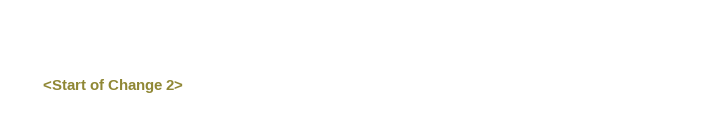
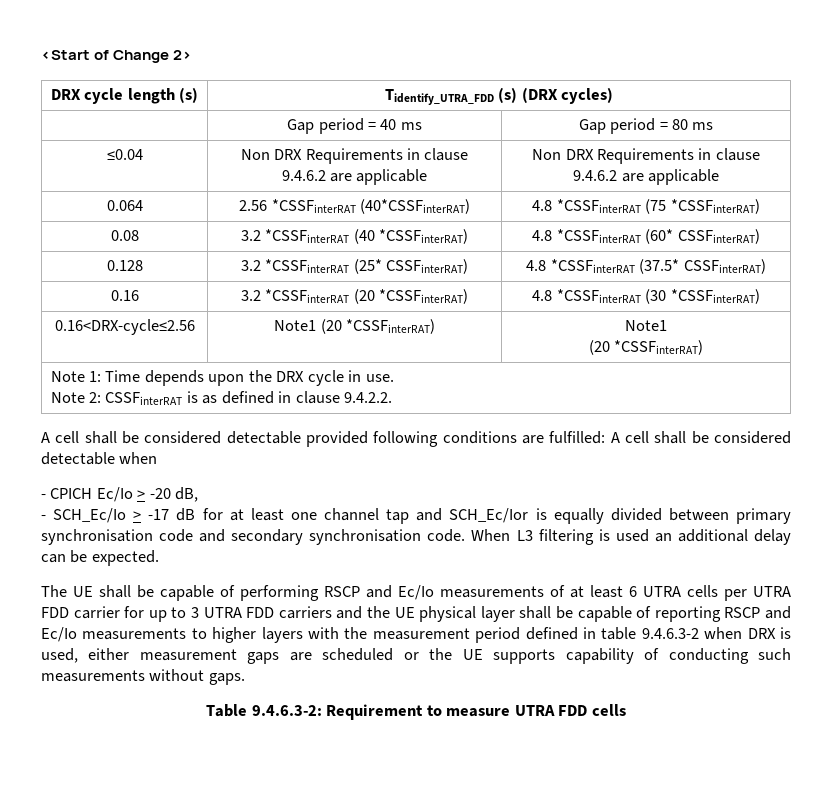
(184, 85) none -> [50,87,199,104] [384,87,614,105] [287,118,422,134] [578,118,714,134] [106,149,143,160] [240,148,469,164] [281,169,428,185] [532,148,760,164] [573,169,719,185] [106,200,143,211] [239,199,470,214] [532,199,760,214] [110,230,139,241] [240,229,469,244] [532,229,760,244] [106,260,143,271] [240,259,469,274] [526,259,766,274] [110,290,139,301] [240,289,469,304] [532,289,760,304] [54,319,195,335] [274,319,435,334] [625,320,667,331] [588,340,704,355] [50,370,394,386] [50,391,393,405] [41,431,792,447] [41,452,158,465] [41,487,199,502] [41,508,792,524] [41,529,792,545] [41,550,159,566] [41,585,791,601] [41,606,792,622] [41,627,791,643] [41,648,791,664] [41,669,245,685] [206,704,626,720] // DRX cycle length (s) | Tidentify_UTRA_FDD (s) (DRX cycles) // | Gap period = 40 ms | Gap period = 80 ms // ≤0.04 | Non DRX Requirements in clause 9.4.6.2 are applicable | Non DRX Requirements in clause 9.4.6.2 are applicable // 0.064 | 2.56 *CSSFinterRAT (40*CSSFinterRAT) | 4.8 *CSSFinterRAT (75 *CSSFinterRAT) // 0.08 | 3.2 *CSSFinterRAT (40 *CSSFinterRAT) | 4.8 *CSSFinterRAT (60* CSSFinterRAT) // 0.128 | 3.2 *CSSFinterRAT (25* CSSFinterRAT) | 4.8 *CSSFinterRAT (37.5* CSSFinterRAT) // 0.16 | 3.2 *CSSFinterRAT (20 *CSSFinterRAT) | 4.8 *CSSFinterRAT (30 *CSSFinterRAT) // 0.16<DRX-cycle≤2.56 | Note1 (20 *CSSFinterRAT) | Note1 // (20 *CSSFinterRAT) // Note 1: Time depends upon the DRX cycle in use. // Note 2: CSSFinterRAT is as defined in clause 9.4.2.2. // A cell shall be considered detectable provided following conditions are fulfilled: A cell shall be considered detectable when // - CPICH Ec/Io > -20 dB, // - SCH_Ec/Io > -17 dB for at least one channel tap and SCH_Ec/Ior is equally divided between primary synchronisation code and secondary synchronisation code. When L3 filtering is used an additional delay can be expected. // The UE shall be capable of performing RSCP and Ec/Io measurements of at least 6 UTRA cells per UTRA FDD carrier for up to 3 UTRA FDD carriers and the UE physical layer shall be capable of reporting RSCP and Ec/Io measurements to higher layers with the measurement period defined in table 9.4.6.3-2 when DRX is used, either measurement gaps are scheduled or the UE supports capability of conducting such measurements without gaps. // Table 9.4.6.3-2: Requirement to measure UTRA FDD cells

